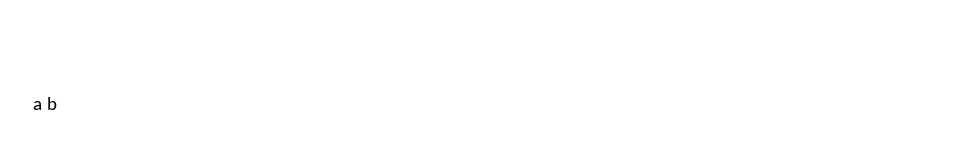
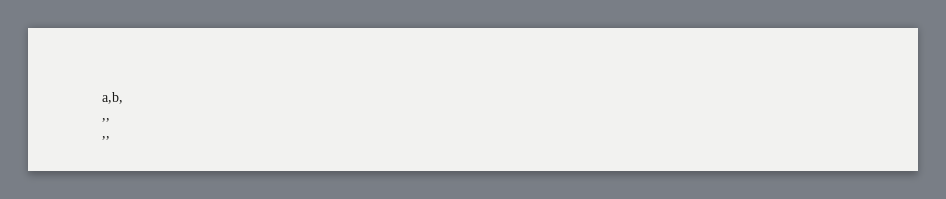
[33,97,57,110] a b -> [102,92,123,104] [102,118,110,122] [102,136,110,140] a,b, // ,, // ,,

